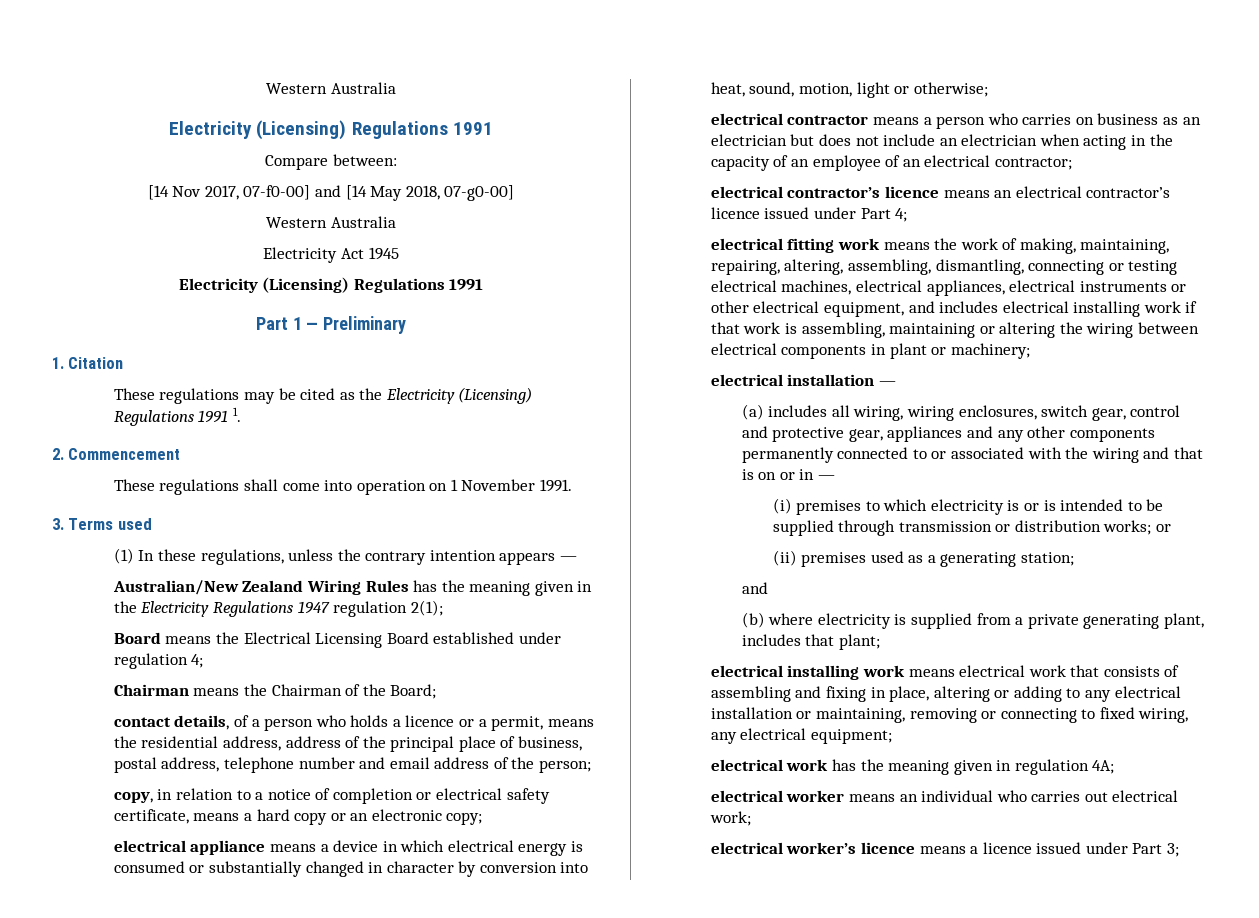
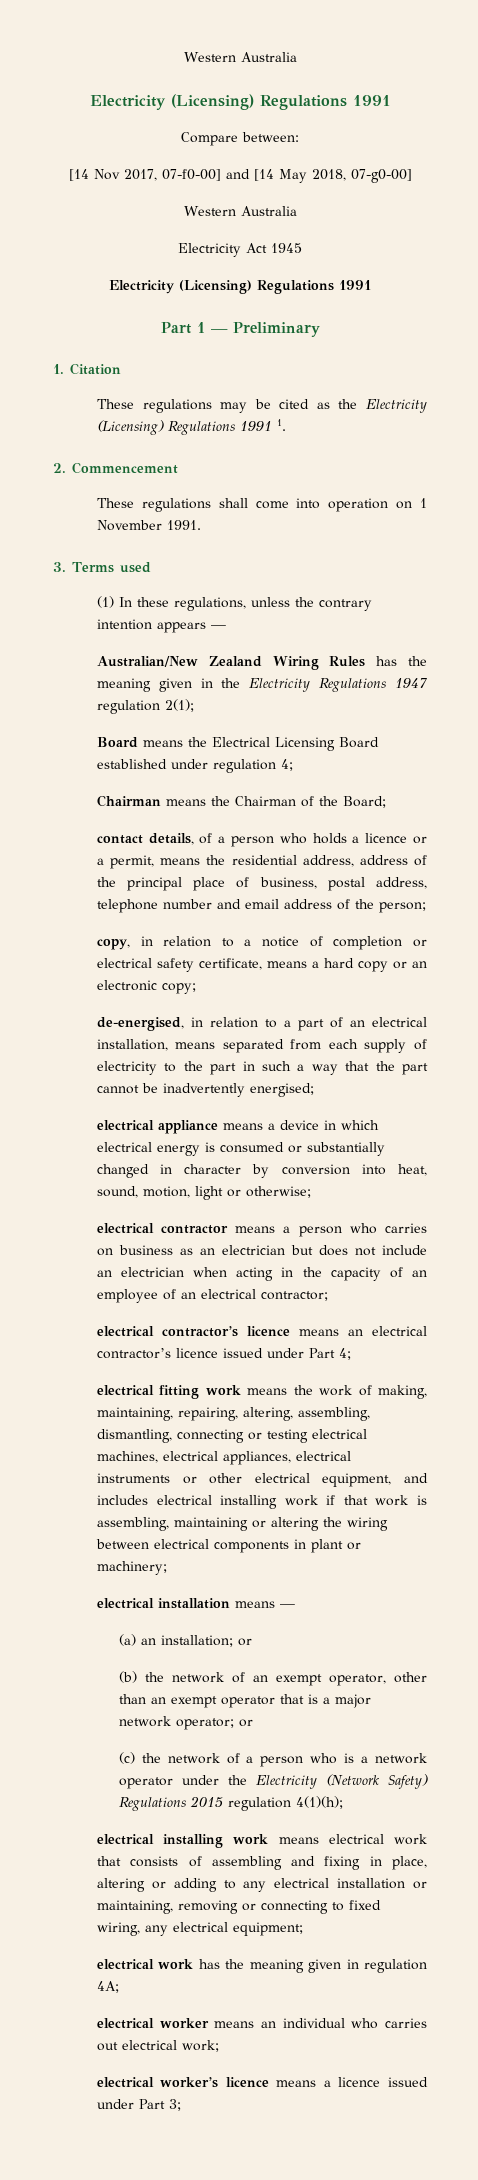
(483, 818) none -> [96,1017,428,1031] [96,1039,427,1053] [96,1061,428,1075] [96,1083,314,1097] // de-energised, in relation to a part of an electrical installation, means separated from each supply of electricity to the part in such a way that the part cannot be inadvertently energised;
(875, 380) none -> [234,1601,275,1608] means
[768,405,1181,421] [741,426,1155,442] [741,447,1203,463] [741,469,835,480] [772,498,1164,515] [772,520,1172,536] [772,550,1075,567] [741,582,768,594] [741,612,1204,629] [741,634,880,650] includes all wiring, wiring enclosures, switch gear, control and protective gear, appliances and any other components permanently connected to or associated with the wiring and that is on or in — // (i) premises to which electricity is or is intended to be supplied through transmission or distribution works; or // (ii) premises used as a generating station; // and // (b) where electricity is supplied from a private generating plant, includes that plant; -> [140,1635,252,1647] [118,1671,427,1686] [118,1694,371,1708] [118,1716,253,1730] [118,1752,428,1767] [118,1774,428,1789] [118,1796,343,1811] an installation; or // (b) the network of an exempt operator, other than an exempt operator that is a major network operator; or // (c) the network of a person who is a network operator under the Electricity (Network Safety) Regulations 2015 regulation 4(1)(h);

